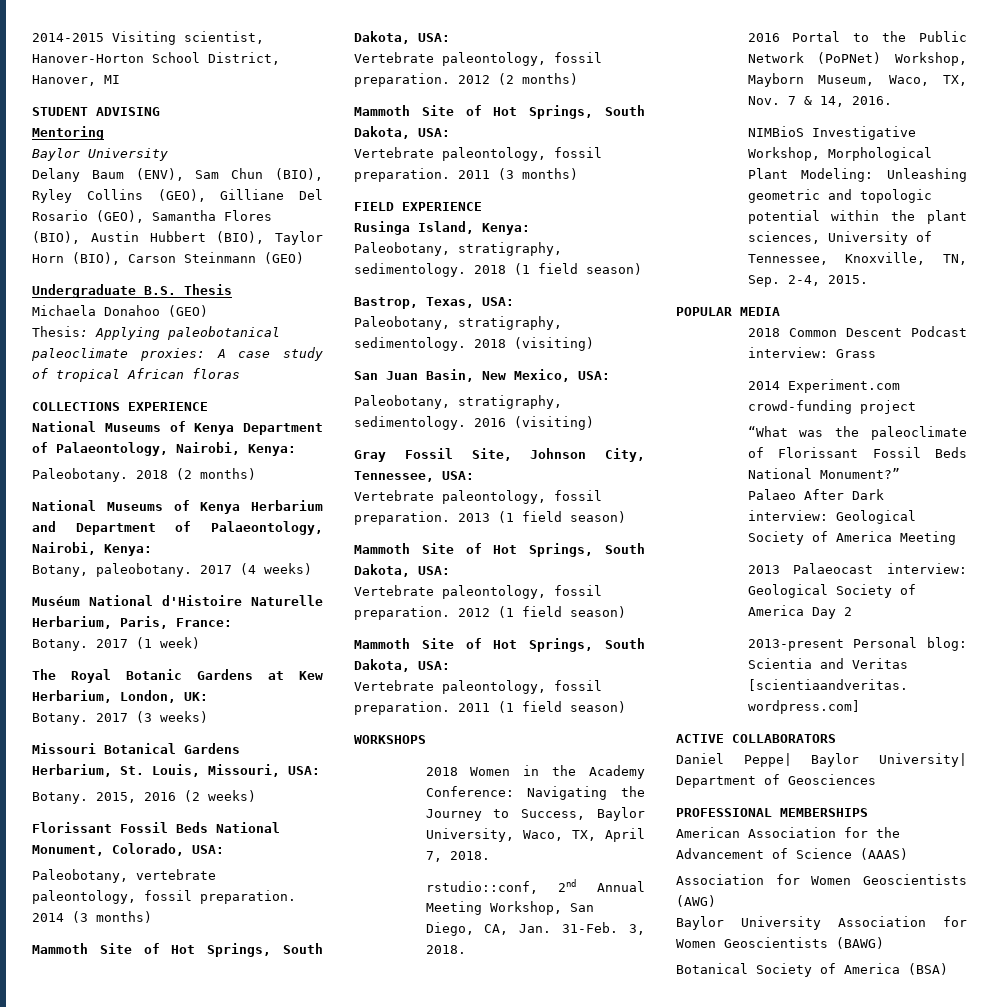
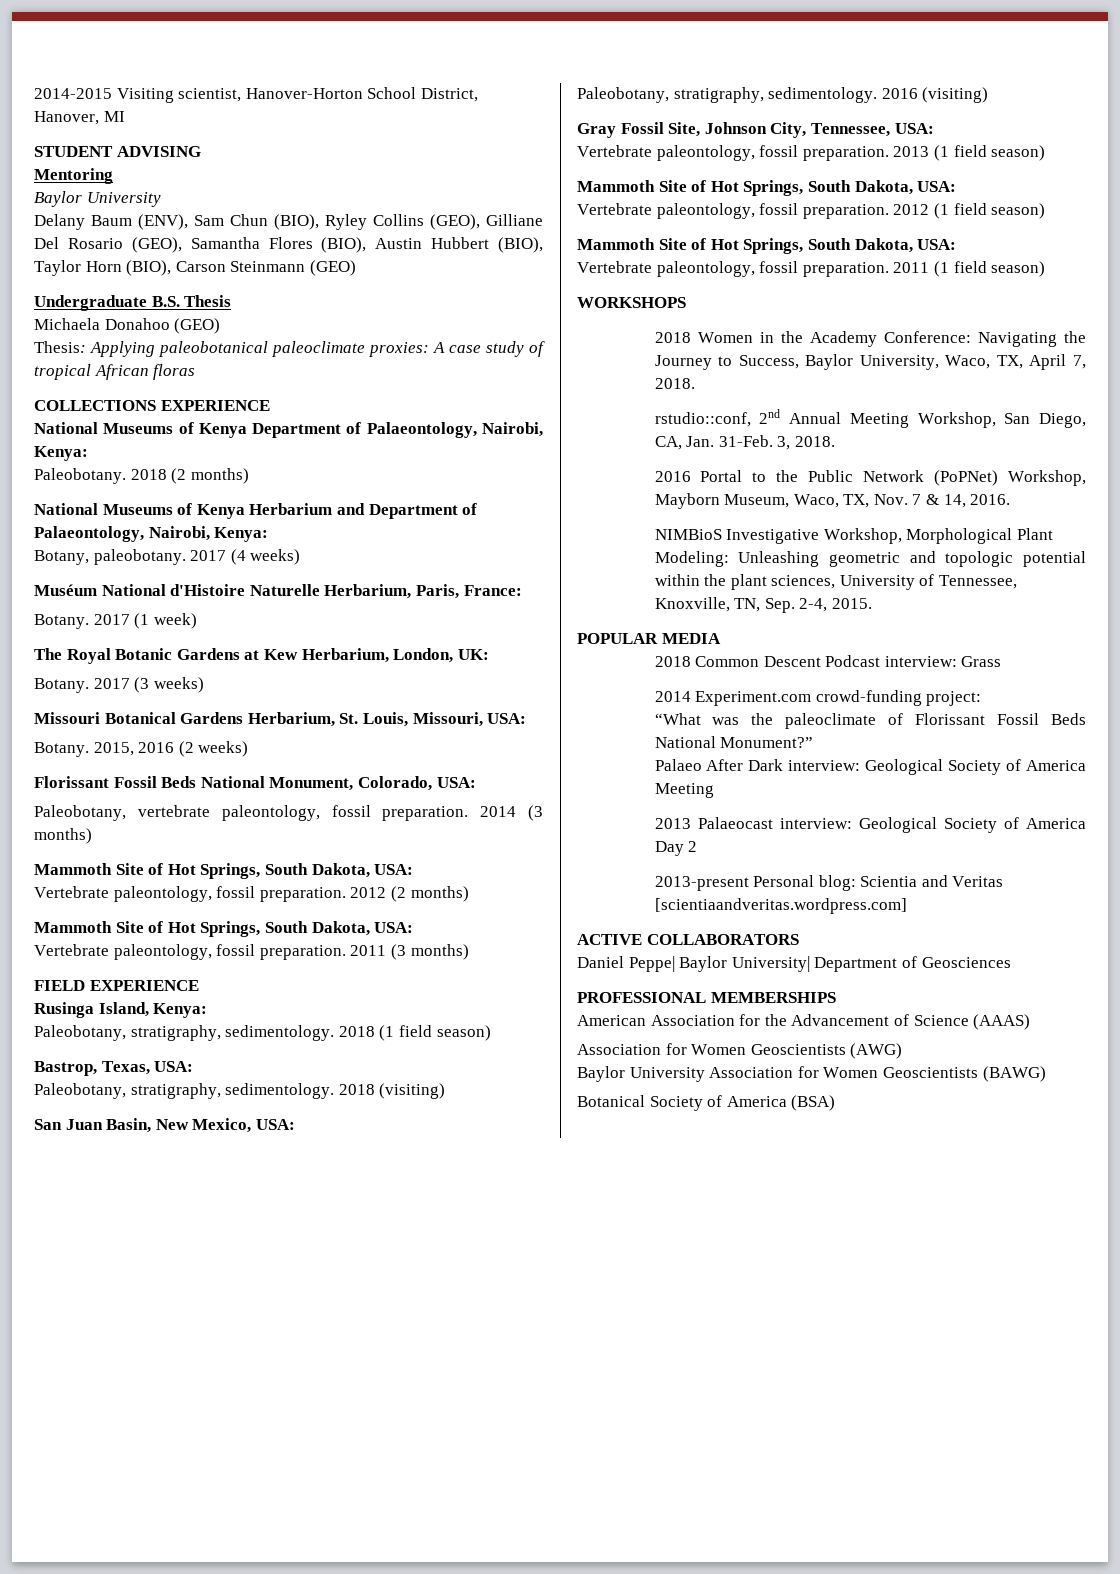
[859,400,916,414] project -> [926,691,982,706] project:

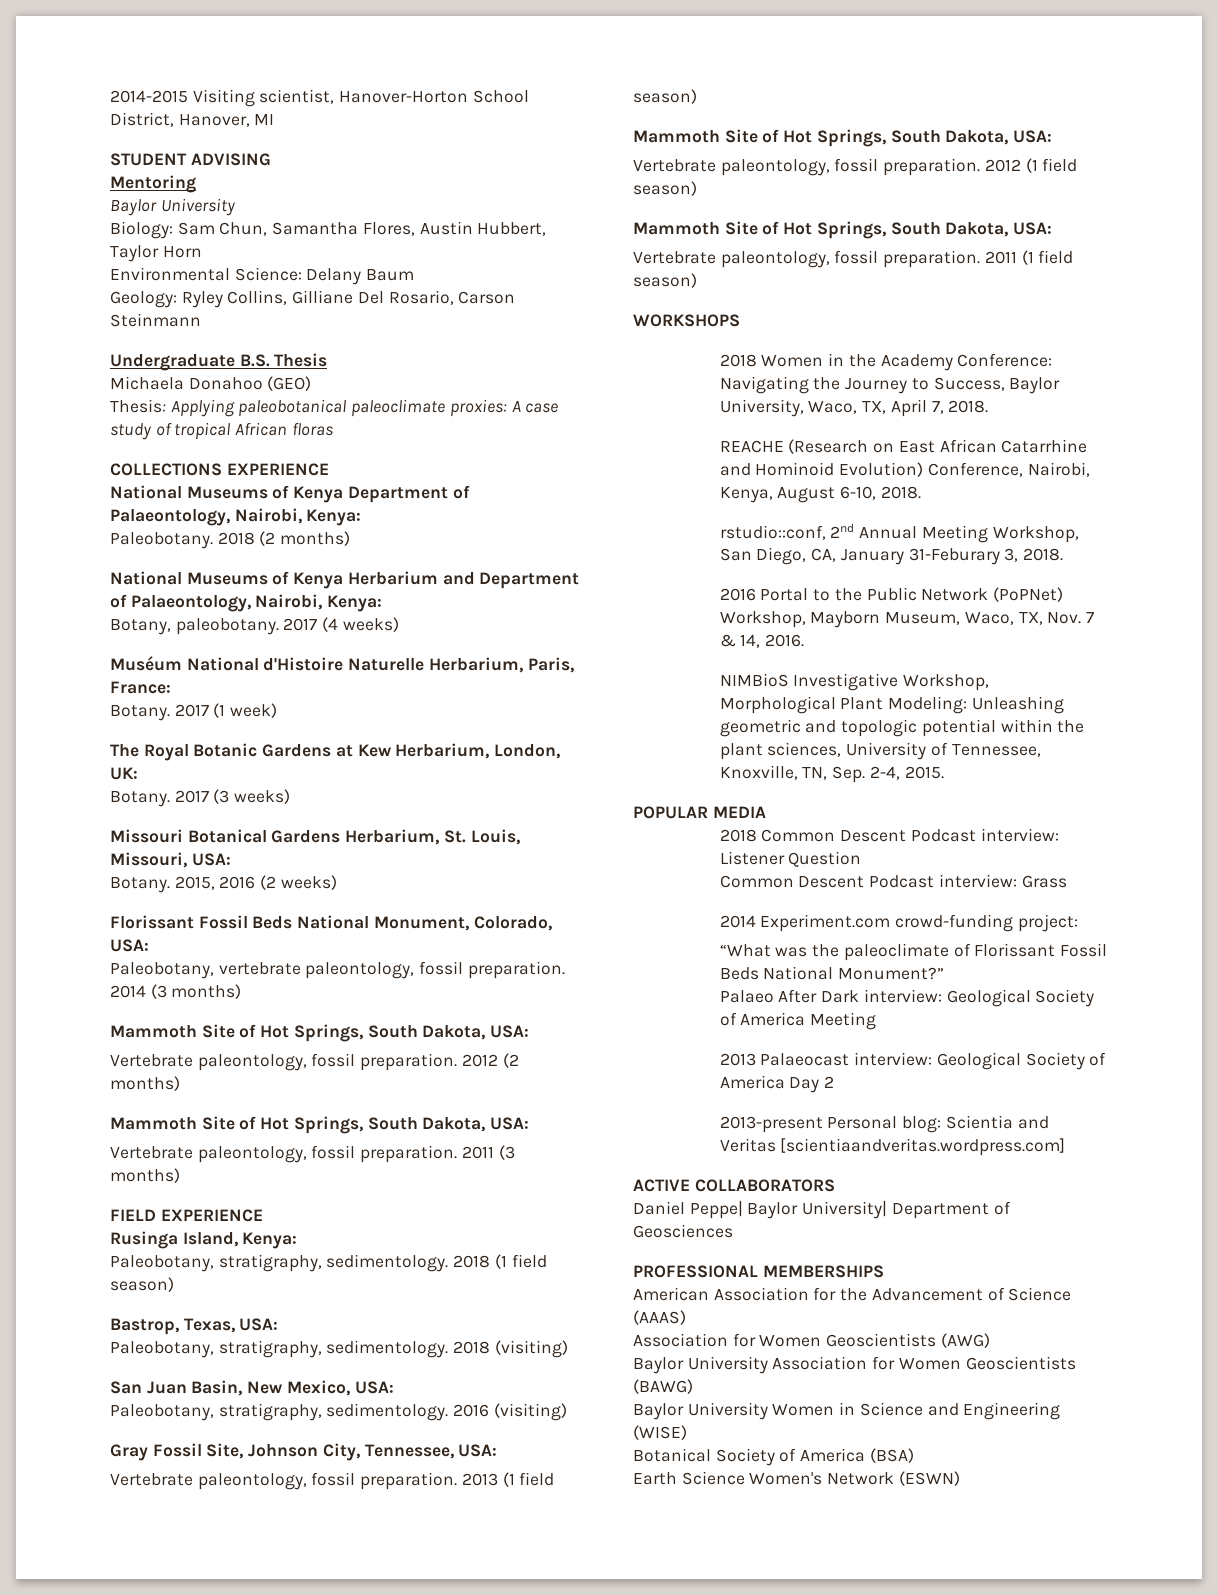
[34,214,543,230] [34,237,543,253] [34,260,172,276] Delany Baum (ENV), Sam Chun (BIO), Ryley Collins (GEO), Gilliane Del Rosario (GEO), Samantha Flores (BIO), Austin Hubbert (BIO), Taylor Horn (BIO), -> [110,221,547,239] [110,245,202,262] [110,267,415,285] [110,290,454,308] Biology: Sam Chun, Samantha Flores, Austin Hubbert, Taylor Horn // Environmental Science: Delany Baum // Geology: Ryley Collins, Gilliane Del Rosario,
[309,260,356,276] (GEO) -> (201, 320) none
(695, 383) none -> [719,439,1088,454] [719,462,1090,477] [719,486,921,503] // REACHE (Research on East African Catarrhine and Hominoid Evolution) Conference, Nairobi, Kenya, August 6-10, 2018.
[686,435,773,447] Jan. 31-Feb. -> [840,548,1000,565] January 31-Feburary
(957, 661) none -> [719,851,862,867] [719,874,1017,888] Listener Question // Common Descent Podcast interview:
(1046, 1074) none -> [633,1402,1061,1420] [633,1425,687,1440] // Baylor University Women in Science and Engineering (WISE)
(836, 1103) none -> [633,1471,960,1486] // Earth Science Women's Network (ESWN)

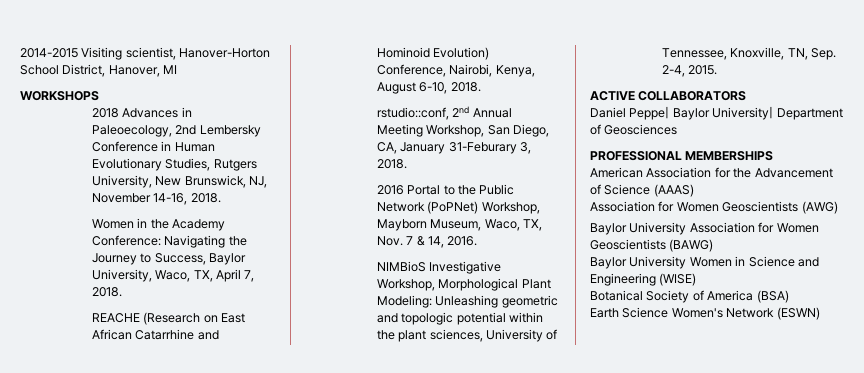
[110,153,271,166] [110,175,196,193] [110,198,235,216] [110,221,547,239] [110,245,202,262] [110,267,415,285] [110,290,516,308] [110,313,201,327] [110,353,328,371] [110,376,312,391] [110,399,559,417] [110,422,333,440] [110,463,329,476] [110,485,470,503] [110,508,362,526] [110,531,351,549] [110,571,580,589] [110,594,383,612] [110,617,399,635] [110,656,574,673] [110,681,171,694] [110,703,278,721] [110,743,561,761] [110,767,138,780] [110,789,291,807] [110,829,520,845] [110,852,231,868] [110,875,337,893] [110,915,552,931] [110,939,149,952] [110,961,565,979] [110,984,242,999] [110,1024,530,1042] [110,1053,519,1071] [110,1076,180,1091] [110,1116,530,1134] [110,1145,515,1163] [110,1168,180,1183] [110,1209,263,1222] [110,1231,298,1249] [110,1254,547,1272] [110,1277,174,1292] [110,1318,279,1335] [110,1340,568,1358] [110,1380,394,1396] [110,1403,567,1421] [110,1443,498,1461] [110,1472,555,1490] [633,89,697,104] [633,129,1053,147] [633,158,1078,176] [633,181,697,196] [633,221,1053,239] [633,250,1074,268] [633,273,697,288] [633,314,740,327] [719,354,757,367] STUDENT ADVISING // Mentoring // Baylor University // Biology: Sam Chun, Samantha Flores, Austin Hubbert, Taylor Horn // Environmental Science: Delany Baum // Geology: Ryley Collins, Gilliane Del Rosario, Carson Steinmann // Undergraduate B.S. Thesis // Michaela Donahoo (GEO) // Thesis: Applying paleobotanical paleoclimate proxies: A case study of tropical African floras // COLLECTIONS EXPERIENCE // National Museums of Kenya Department of Palaeontology, Nairobi, Kenya: // Paleobotany. 2018 (2 months) // National Museums of Kenya Herbarium and Department of Palaeontology, Nairobi, Kenya: // Botany, paleobotany. 2017 (4 weeks) // Muséum National d'Histoire Naturelle Herbarium, Paris, France: // Botany. 2017 (1 week) // The Royal Botanic Gardens at Kew Herbarium, London, UK: // Botany. 2017 (3 weeks) // Missouri Botanical Gardens Herbarium, St. Louis, Missouri, USA: // Botany. 2015, 2016 (2 weeks) // Florissant Fossil Beds National Monument, Colorado, USA: // Paleobotany, vertebrate paleontology, fossil preparation. 2014 (3 months) // Mammoth Site of Hot Springs, South Dakota, USA: // Vertebrate paleontology, fossil preparation. 2012 (2 months) // Mammoth Site of Hot Springs, South Dakota, USA: // Vertebrate paleontology, fossil preparation. 2011 (3 months) // FIELD EXPERIENCE // Rusinga Island, Kenya: // Paleobotany, stratigraphy, sedimentology. 2018 (1 field season) // Bastrop, Texas, USA: // Paleobotany, stratigraphy, sedimentology. 2018 (visiting) // San Juan Basin, New Mexico, USA: // Paleobotany, stratigraphy, sedimentology. 2016 (visiting) // Gray Fossil Site, Johnson City, Tennessee, USA: // Vertebrate paleontology, fossil preparation. 2013 (1 field season) // Mammoth Site of Hot Springs, South Dakota, USA: // Vertebrate paleontology, fossil preparation. 2012 (1 field season) // Mammoth Site of Hot Springs, South Dakota, USA: // Vertebrate paleontology, fossil preparation. 2011 (1 field season) // WORKSHOPS // 2018 -> [20,91,99,101] [91,107,192,118] [91,125,261,137] [91,141,215,152] [91,158,257,171] [91,175,268,188] [91,193,221,205] WORKSHOPS // 2018 Advances in Paleoecology, 2nd Lembersky Conference in Human Evolutionary Studies, Rutgers University, New Brunswick, NJ, November 14-16, 2018. //
[633,806,766,819] [719,828,1059,842] [719,851,862,867] [719,874,1067,888] [719,914,1078,932] [719,943,1108,961] [719,966,945,980] [719,989,1095,1007] [719,1012,877,1030] [719,1052,1107,1070] [719,1075,835,1093] [719,1115,1049,1133] [719,1138,1066,1156] // POPULAR MEDIA // 2018 Common Descent Podcast interview: Listener Question // Common Descent Podcast interview: Grass // 2014 Experiment.com crowd-funding project: // “What was the paleoclimate of Florissant Fossil Beds National Monument?” // Palaeo After Dark interview: Geological Society of America Meeting // 2013 Palaeocast interview: Geological Society of America Day 2 // 2013-present Personal blog: Scientia and Veritas [scientiaandveritas.wordpress.com] -> (718, 70) none

